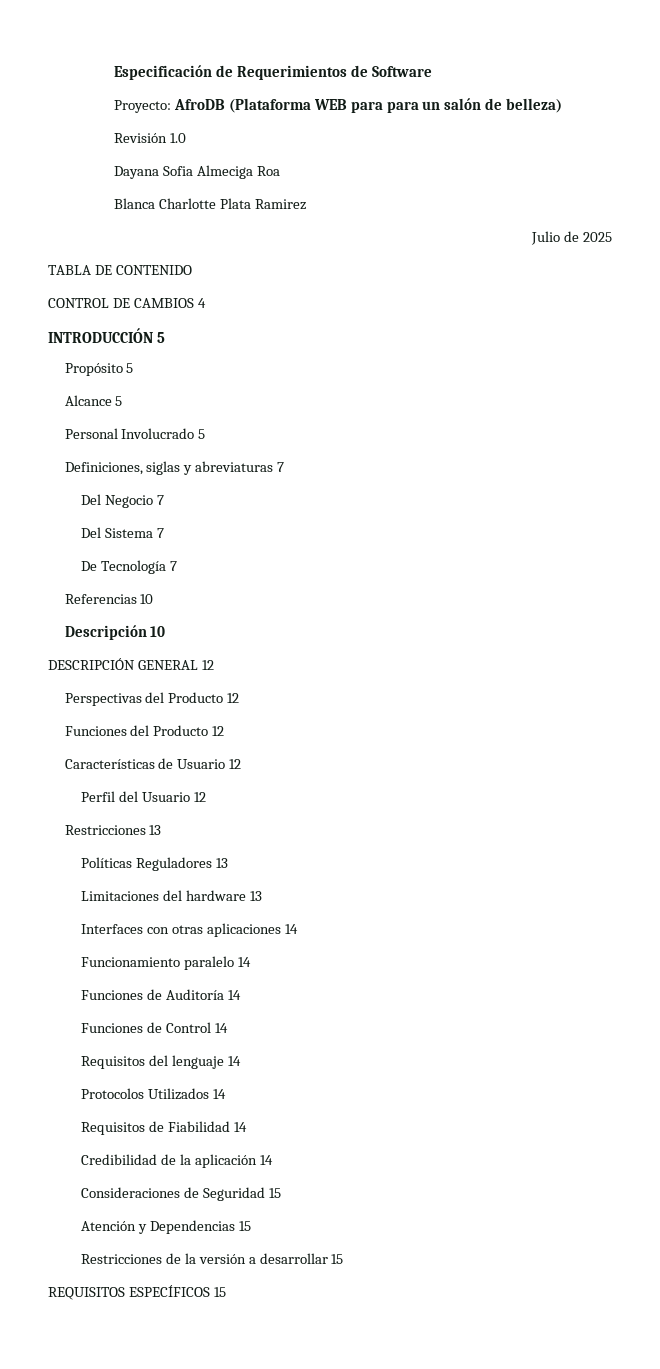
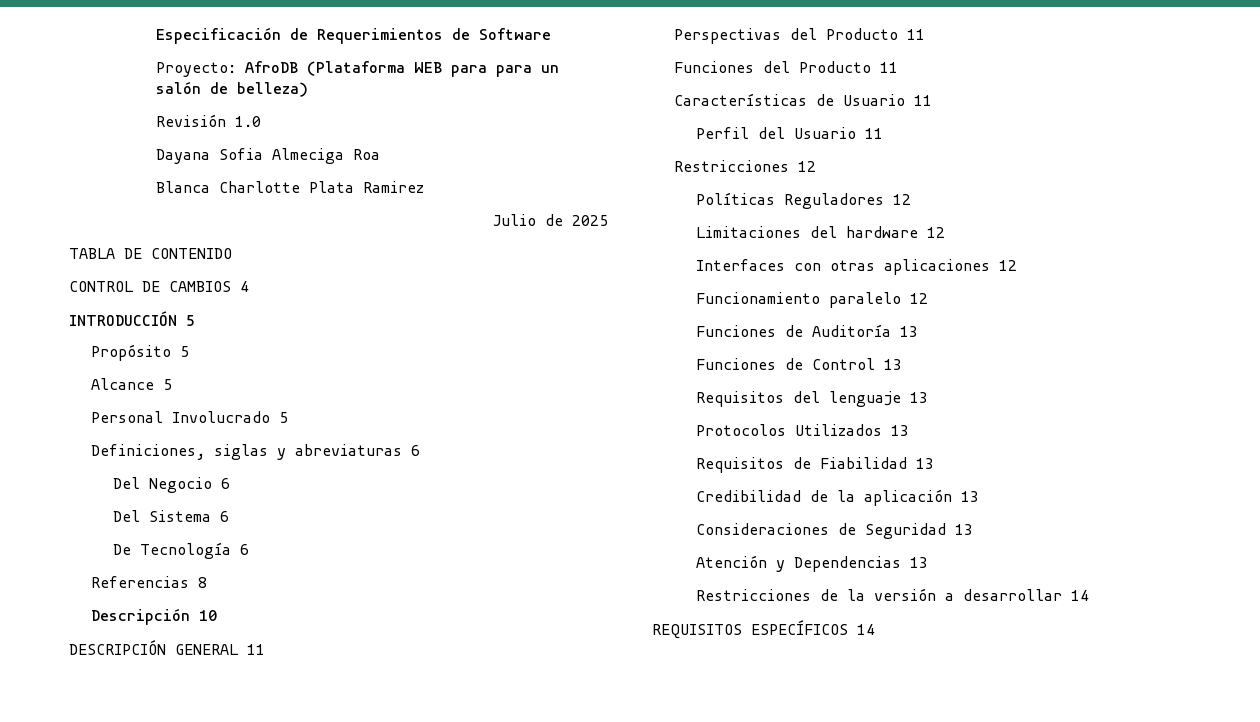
[277,462,285,472] 7 -> [410,445,420,456] 6
[156,495,164,505] 7 -> [220,478,230,489] 6
[156,528,164,538] 7 -> [219,511,229,522] 6
[169,561,177,571] 7 -> [239,544,249,555] 6
[140,594,154,604] 10 -> [197,577,207,588] 8
[201,660,214,670] 12 -> [247,644,265,655] 11
[227,693,240,703] 12 -> [906,29,925,40] 11
[212,726,225,736] 12 -> [879,62,898,73] 11
[229,759,242,769] 12 -> [913,95,932,106] 11
[193,792,206,802] [64,825,162,835] 12 // Restricciones 13 -> [864,128,883,139] [673,160,816,172] 11 // Restricciones 12
[215,858,228,868] 13 -> [892,194,911,205] 12
[249,891,262,901] 13 -> [926,227,945,238] 12
[284,924,298,934] 14 -> [998,260,1017,271] 12
[237,957,251,967] 14 -> [909,293,928,304] 12
[227,990,241,1000] 14 -> [899,326,918,337] 13
[214,1023,228,1033] 14 -> [883,359,902,370] 13
[227,1056,241,1066] 14 -> [909,392,928,403] 13
[212,1089,226,1099] 14 -> [890,425,909,436] 13
[233,1122,247,1132] 14 -> [915,458,934,469] 13
[259,1155,273,1165] 14 -> [960,491,979,502] 13
[268,1188,281,1198] 15 -> [954,524,973,535] 13
[238,1221,251,1231] 15 -> [909,557,928,568] 13
[331,1254,344,1264] 15 -> [1070,590,1089,601] 14
[213,1287,226,1297] 15 -> [857,624,875,635] 14

